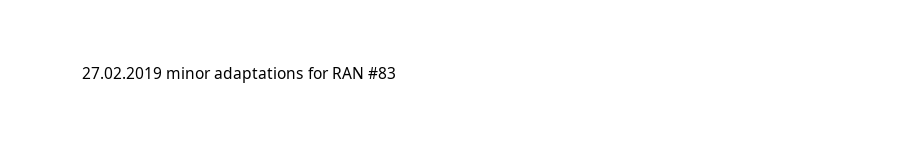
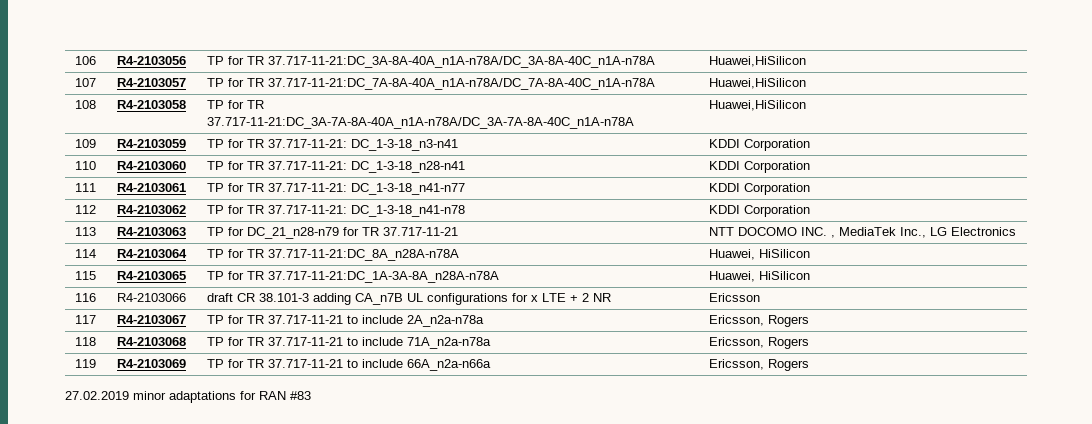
(82, 73) none -> [75,56,97,65] [117,56,187,65] [207,56,656,68] [709,56,807,67] [75,78,97,87] [117,78,187,87] [207,78,656,90] [709,78,807,89] [75,100,97,109] [117,100,187,109] [207,100,265,109] [207,117,635,129] [709,100,807,111] [75,139,97,148] [117,139,187,148] [207,139,459,151] [709,139,811,151] [75,161,97,170] [117,161,187,170] [207,161,466,173] [709,161,811,173] [75,183,97,192] [117,183,187,192] [207,183,466,195] [709,183,811,195] [75,205,97,214] [117,205,187,214] [207,205,466,217] [709,205,811,217] [75,227,97,236] [117,227,187,236] [207,227,459,239] [709,227,1017,238] [75,249,97,258] [117,249,188,258] [207,249,460,261] [709,249,811,260] [75,271,97,280] [117,271,187,280] [207,271,500,283] [709,271,811,282] [75,293,97,302] [117,293,187,302] [207,293,612,305] [709,293,761,302] [75,315,97,324] [117,315,187,324] [207,315,485,327] [709,315,810,327] [75,337,97,346] [117,337,187,346] [207,337,492,349] [709,337,810,349] [75,359,97,368] [117,359,187,368] [207,359,492,371] [709,359,810,371] 106 | R4-2103056 | TP for TR 37.717-11-21:DC_3A-8A-40A_n1A-n78A/DC_3A-8A-40C_n1A-n78A | Huawei,HiSilicon // 107 | R4-2103057 | TP for TR 37.717-11-21:DC_7A-8A-40A_n1A-n78A/DC_7A-8A-40C_n1A-n78A | Huawei,HiSilicon // 108 | R4-2103058 | TP for TR 37.717-11-21:DC_3A-7A-8A-40A_n1A-n78A/DC_3A-7A-8A-40C_n1A-n78A | Huawei,HiSilicon // 109 | R4-2103059 | TP for TR 37.717-11-21: DC_1-3-18_n3-n41 | KDDI Corporation // 110 | R4-2103060 | TP for TR 37.717-11-21: DC_1-3-18_n28-n41 | KDDI Corporation // 111 | R4-2103061 | TP for TR 37.717-11-21: DC_1-3-18_n41-n77 | KDDI Corporation // 112 | R4-2103062 | TP for TR 37.717-11-21: DC_1-3-18_n41-n78 | KDDI Corporation // 113 | R4-2103063 | TP for DC_21_n28-n79 for TR 37.717-11-21 | NTT DOCOMO INC. , MediaTek Inc., LG Electronics // 114 | R4-2103064 | TP for TR 37.717-11-21:DC_8A_n28A-n78A | Huawei, HiSilicon // 115 | R4-2103065 | TP for TR 37.717-11-21:DC_1A-3A-8A_n28A-n78A | Huawei, HiSilicon // 116 | R4-2103066 | draft CR 38.101-3 adding CA_n7B UL configurations for x LTE + 2 NR | Ericsson // 117 | R4-2103067 | TP for TR 37.717-11-21 to include 2A_n2a-n78a | Ericsson, Rogers // 118 | R4-2103068 | TP for TR 37.717-11-21 to include 71A_n2a-n78a | Ericsson, Rogers // 119 | R4-2103069 | TP for TR 37.717-11-21 to include 66A_n2a-n66a | Ericsson, Rogers //

